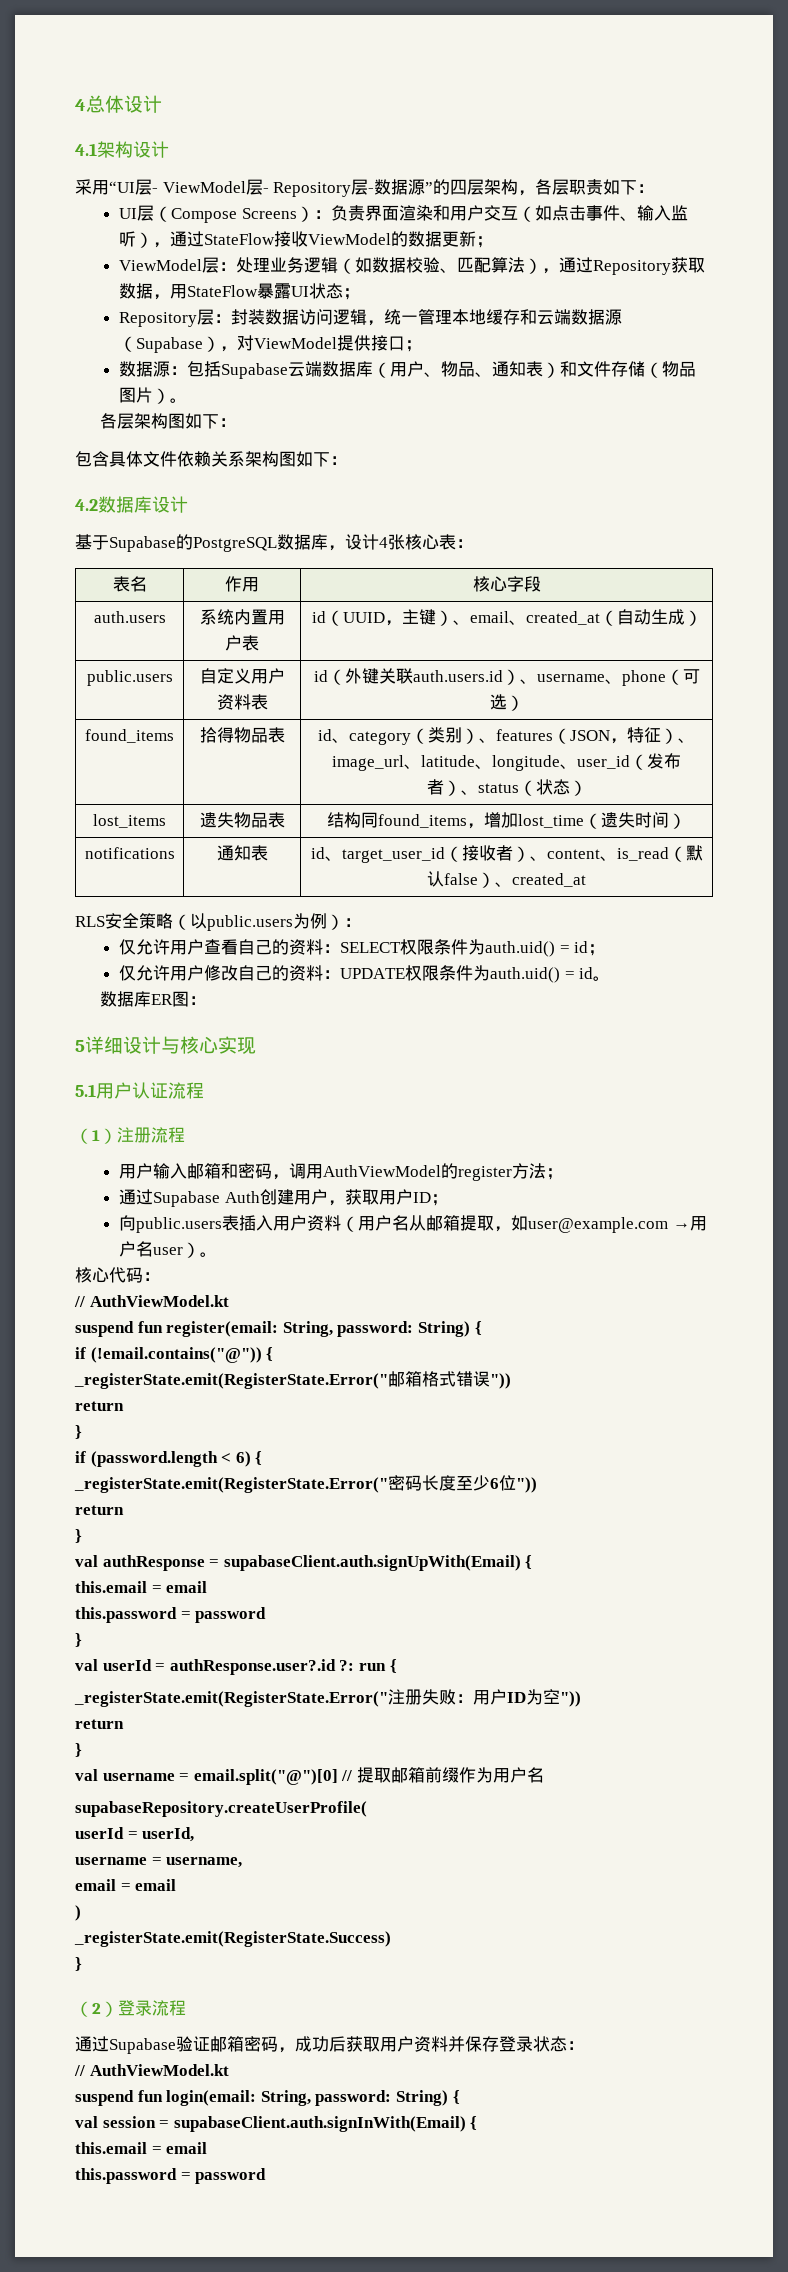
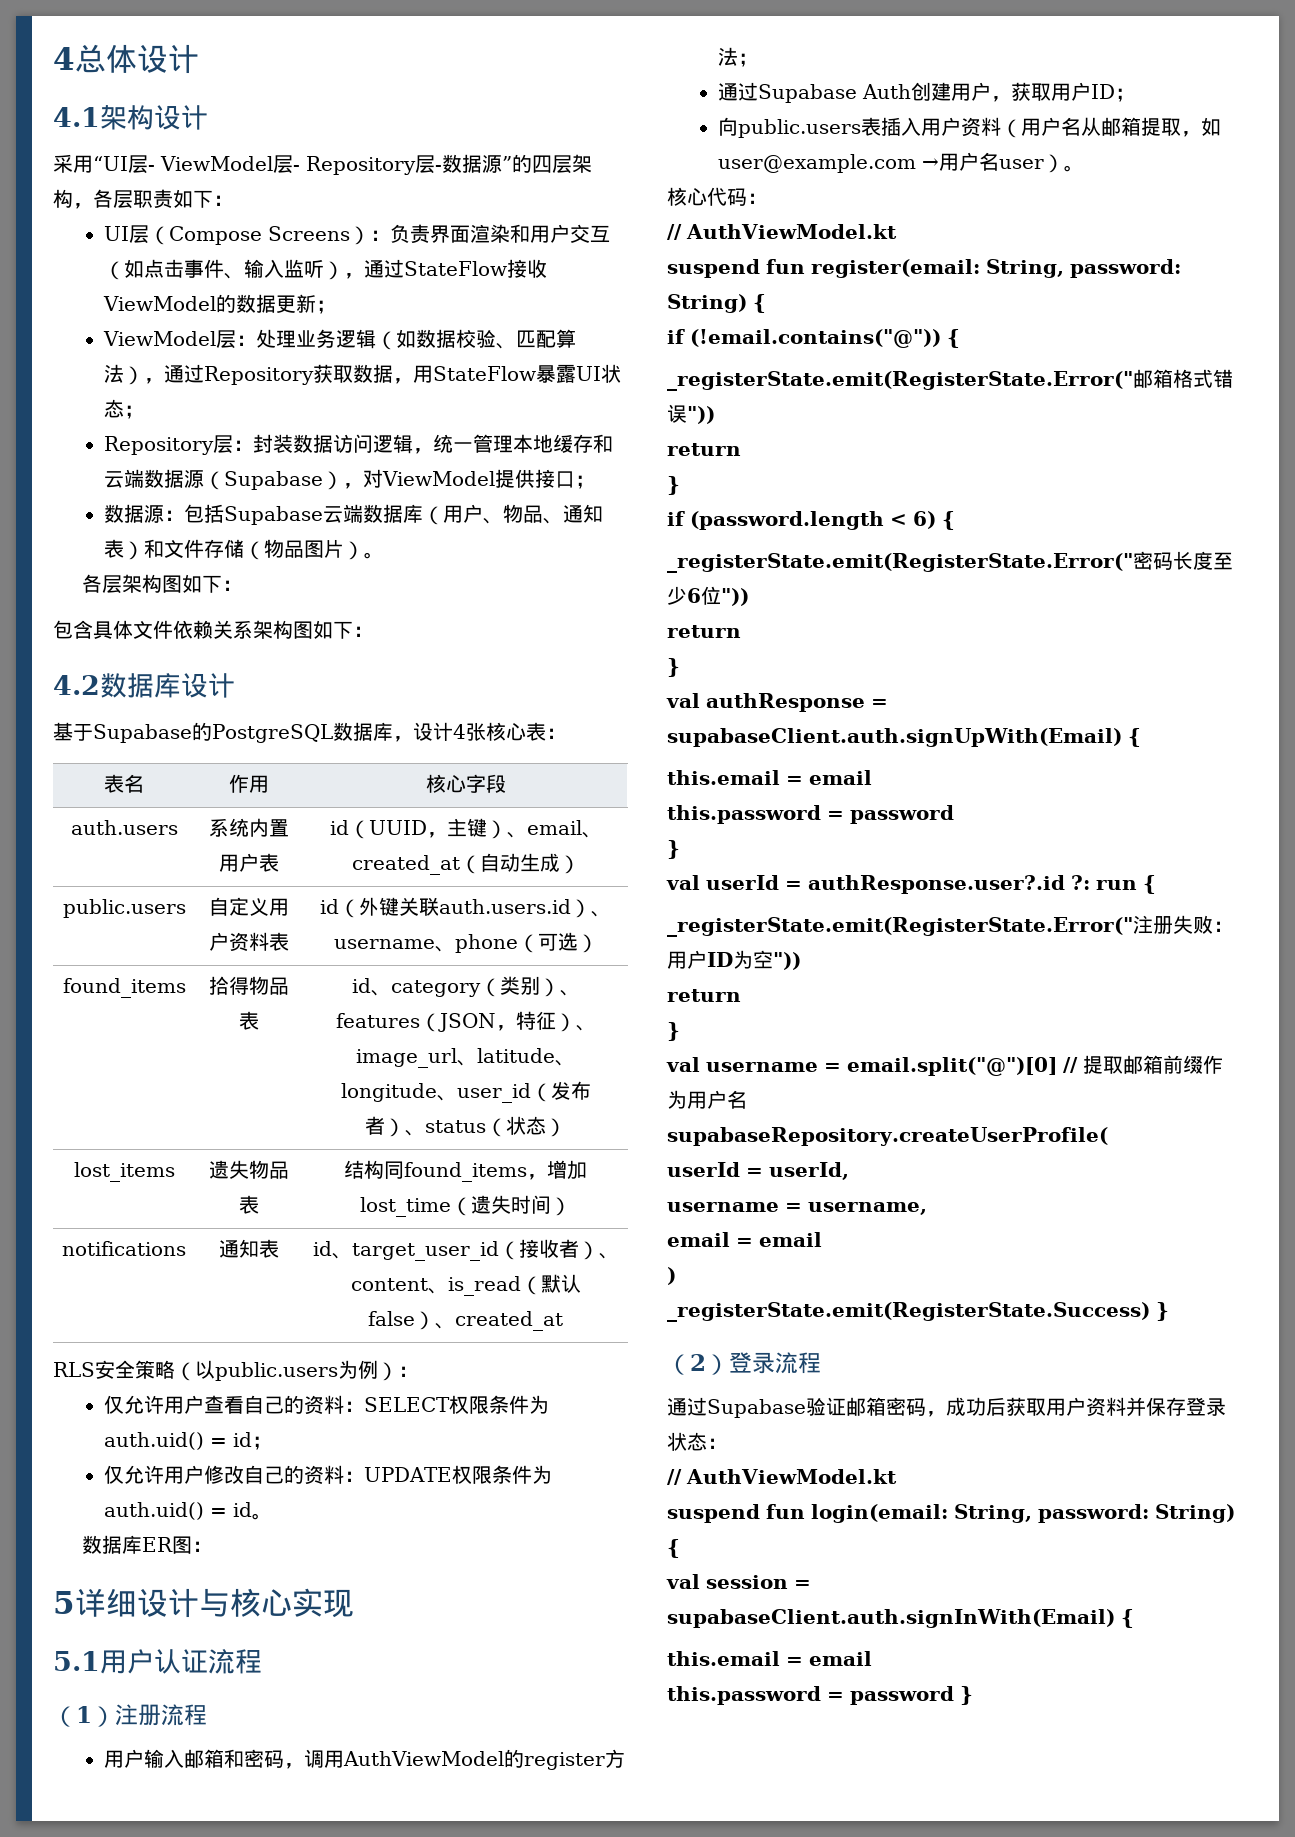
(391, 1939) // -> (1150, 1312) none
(267, 2176) none -> [960,1686,973,1705] }

